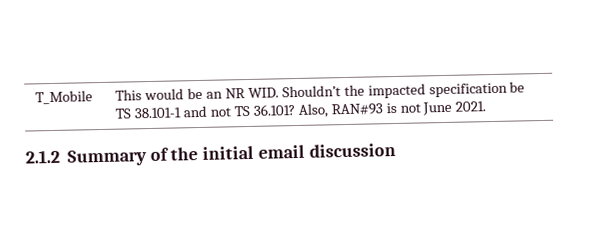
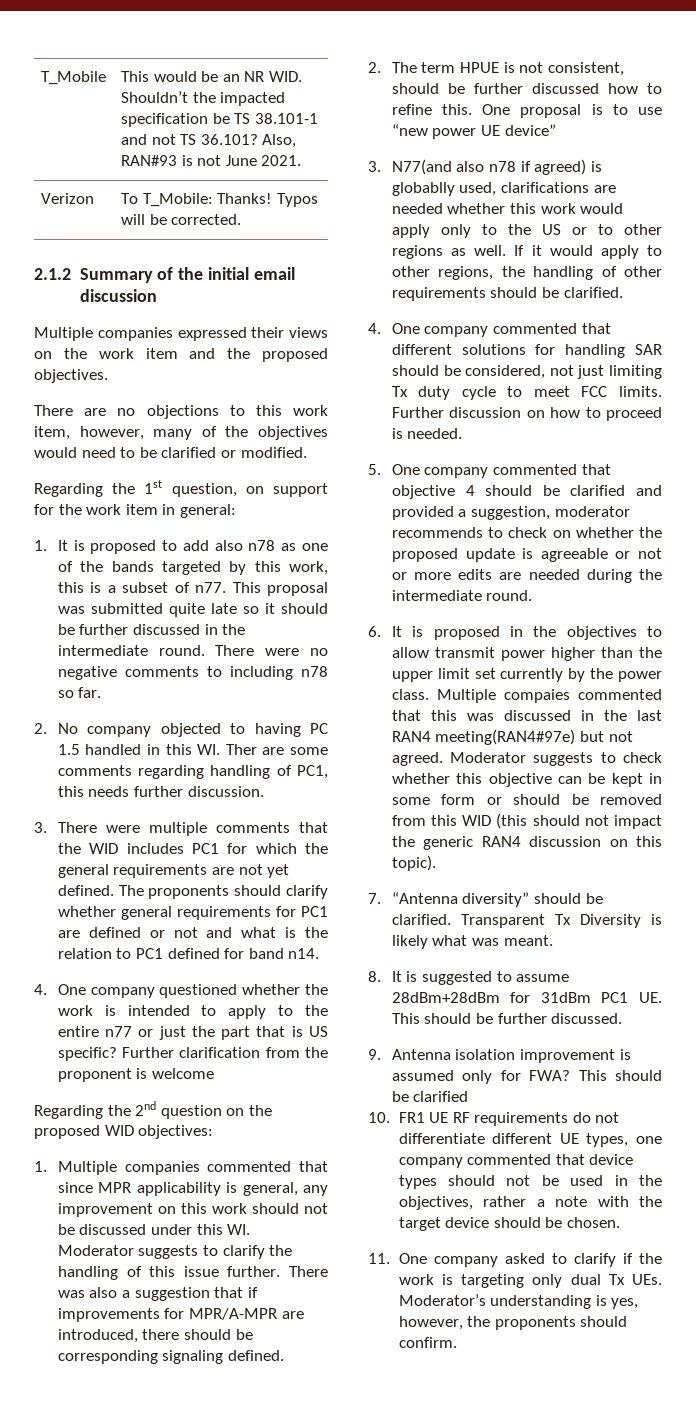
(487, 106) none -> [41,193,95,204] [121,193,318,207] [121,214,242,225] // Verizon | To T_Mobile: Thanks! Typos will be corrected.
(396, 150) none -> [34,327,328,341] [34,348,328,362] [34,369,108,383] [34,405,328,419] [34,426,328,440] [34,447,307,458] [34,480,328,497] [34,504,236,518] [34,540,328,554] [57,561,328,575] [57,582,329,596] [57,603,328,617] [57,624,246,635] [57,645,328,656] [57,666,328,680] [57,687,102,698] [34,723,328,737] [57,744,328,755] [57,765,328,779] [57,786,264,797] [34,822,328,836] [57,843,328,854] [57,864,290,878] [57,885,328,899] [57,906,328,920] [57,927,328,938] [57,948,320,959] [34,984,328,998] [57,1005,328,1019] [57,1026,328,1040] [57,1047,328,1061] [57,1068,215,1082] [34,1101,272,1119] [34,1125,214,1139] [34,1161,328,1175] [57,1182,329,1196] [57,1203,328,1217] [57,1224,251,1235] [57,1245,293,1259] [57,1266,328,1280] [57,1287,258,1301] [57,1308,304,1322] [57,1329,253,1343] [57,1350,285,1364] [368,62,624,76] [391,83,662,94] [391,104,662,118] [391,124,556,139] [368,159,602,175] [391,182,616,196] [391,203,624,214] [391,224,662,238] [391,245,662,259] [391,266,662,280] [391,287,623,301] [368,323,611,337] [391,344,662,358] [391,365,662,379] [391,386,662,400] [391,407,662,421] [391,428,463,439] [368,464,611,478] [391,485,662,499] [391,506,630,520] [391,527,662,538] [391,548,662,562] [391,569,662,583] [391,590,533,601] [368,626,662,640] [391,647,662,661] [391,668,662,682] [391,689,662,703] [391,710,662,721] [391,729,633,745] [391,752,662,766] [391,773,662,787] [391,794,662,805] [391,813,662,829] [391,836,662,850] [391,855,436,871] [368,892,603,907] [391,914,662,928] [391,935,553,949] [368,971,570,985] [391,992,662,1003] [391,1013,623,1024] [368,1049,631,1063] [391,1070,662,1084] [391,1091,469,1102] [368,1112,620,1126] [398,1133,662,1147] [398,1154,634,1168] [398,1175,662,1189] [398,1196,662,1210] [398,1217,620,1231] [368,1253,662,1267] [398,1274,662,1288] [398,1294,639,1309] [398,1316,628,1330] [398,1337,457,1348] // Multiple companies expressed their views on the work item and the proposed objectives. // There are no objections to this work item, however, many of the objectives would need to be clarified or modified. // Regarding the 1st question, on support for the work item in general: // 1. It is proposed to add also n78 as one of the bands targeted by this work, this is a subset of n77. This proposal was submitted quite late so it should be further discussed in the intermediate round. There were no negative comments to including n78 so far. // 2. No company objected to having PC 1.5 handled in this WI. Ther are some comments regarding handling of PC1, this needs further discussion. // 3. There were multiple comments that the WID includes PC1 for which the general requirements are not yet defined. The proponents should clarify whether general requirements for PC1 are defined or not and what is the relation to PC1 defined for band n14. // 4. One company questioned whether the work is intended to apply to the entire n77 or just the part that is US specific? Further clarification from the proponent is welcome // Regarding the 2nd question on the proposed WID objectives: // 1. Multiple companies commented that since MPR applicability is general, any improvement on this work should not be discussed under this WI. Moderator suggests to clarify the handling of this issue further. There was also a suggestion that if improvements for MPR/A-MPR are introduced, there should be corresponding signaling defined. // 2. The term HPUE is not consistent, should be further discussed how to refine this. One proposal is to use “new power UE device” // 3. N77(and also n78 if agreed) is globablly used, clarifications are needed whether this work would apply only to the US or to other regions as well. If it would apply to other regions, the handling of other requirements should be clarified. // 4. One company commented that different solutions for handling SAR should be considered, not just limiting Tx duty cycle to meet FCC limits. Further discussion on how to proceed is needed. // 5. One company commented that objective 4 should be clarified and provided a suggestion, moderator recommends to check on whether the proposed update is agreeable or not or more edits are needed during the intermediate round. // 6. It is proposed in the objectives to allow transmit power higher than the upper limit set currently by the power class. Multiple compaies commented that this was discussed in the last RAN4 meeting(RAN4#97e) but not agreed. Moderator suggests to check whether this objective can be kept in some form or should be removed from this WID (this should not impact the generic RAN4 discussion on this topic). // 7. “Antenna diversity” should be clarified. Transparent Tx Diversity is likely what was meant. // 8. It is suggested to assume 28dBm+28dBm for 31dBm PC1 UE. This should be further discussed. // 9. Antenna isolation improvement is assumed only for FWA? This should be clarified // 10. FR1 UE RF requirements do not differentiate different UE types, one company commented that device types should not be used in the objectives, rather a note with the target device should be chosen. // 11. One company asked to clarify if the work is targeting only dual Tx UEs. Moderator’s understanding is yes, however, the proponents should confirm.

